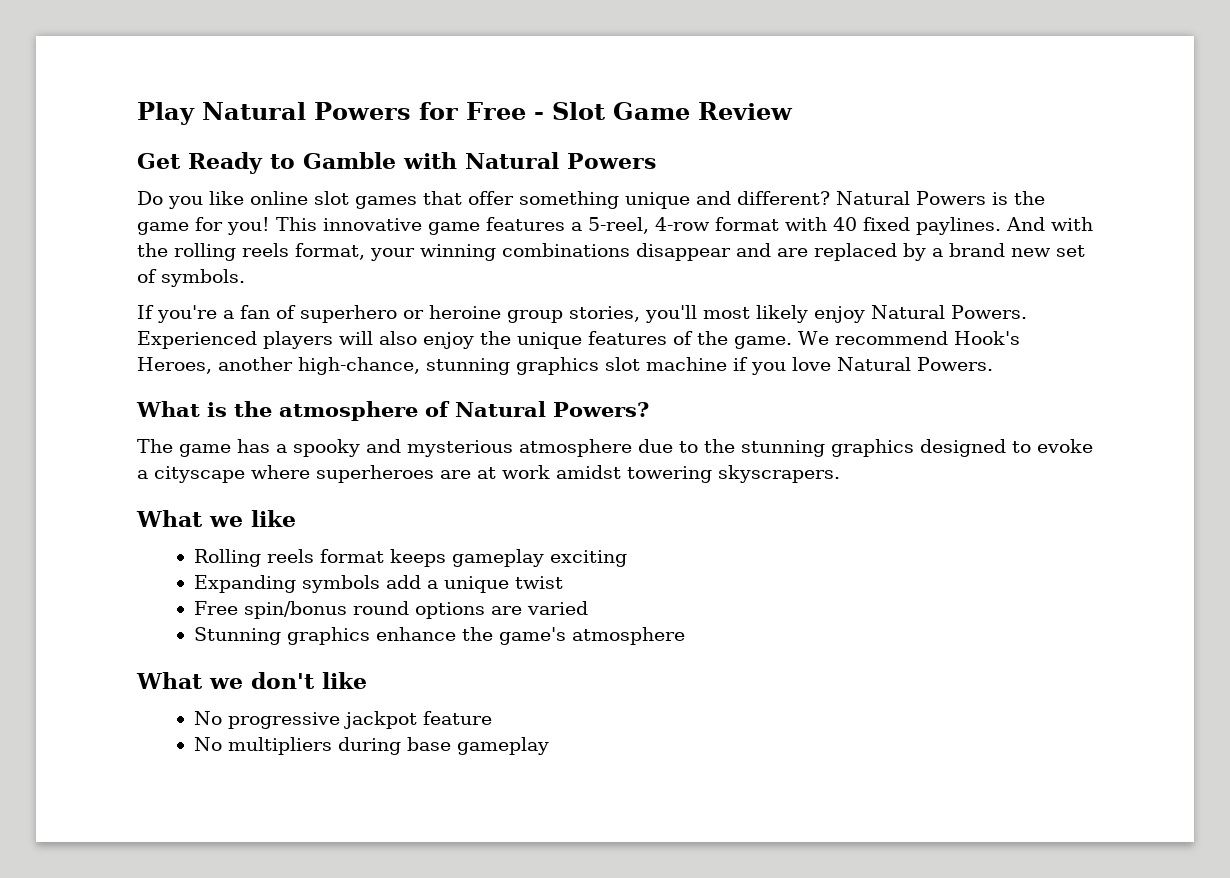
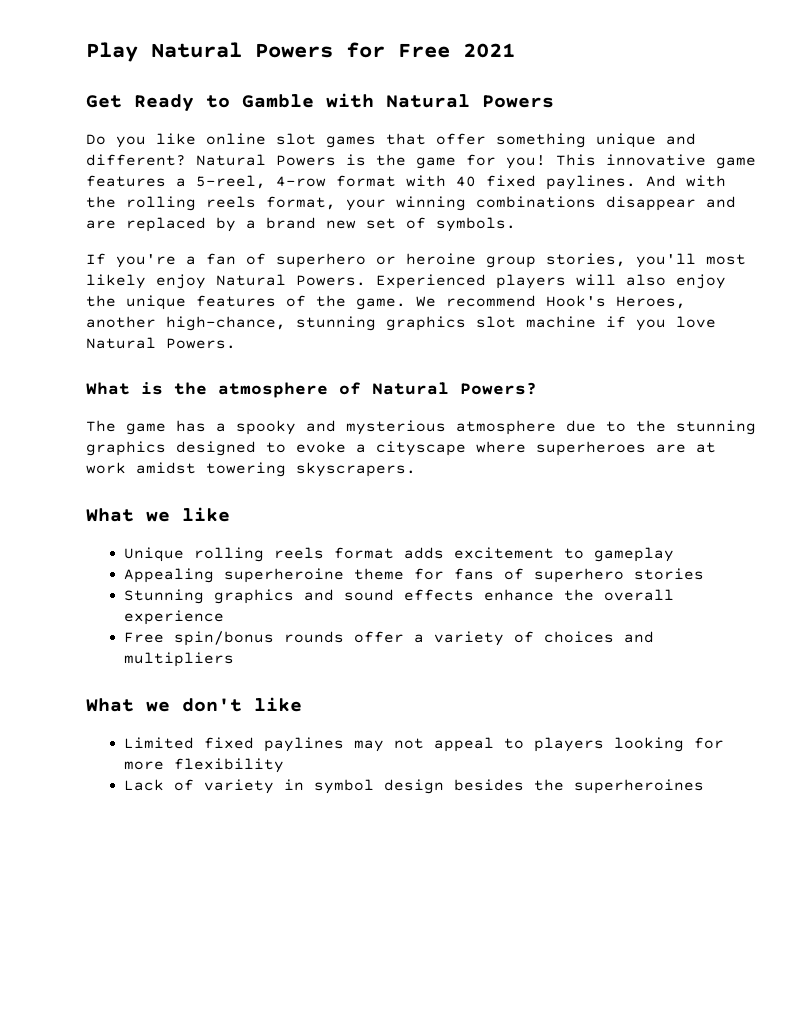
[533,102,793,120] - Slot Game Review -> [463,43,515,58] 2021
[193,549,627,567] [193,575,563,593] [193,601,588,619] [193,627,685,645] [136,672,367,689] [193,711,492,729] [193,737,549,755] Rolling reels format keeps gameplay exciting // Expanding symbols add a unique twist // Free spin/bonus round options are varied // Stunning graphics enhance the game's atmosphere // What we don't like // No progressive jackpot feature // No multipliers during base gameplay -> [124,547,675,562] [124,568,705,583] [124,589,675,604] [124,610,225,625] [124,631,655,646] [124,652,235,667] [86,697,302,712] [124,737,725,752] [124,758,285,773] [124,779,705,794] Unique rolling reels format adds excitement to gameplay // Appealing superheroine theme for fans of superhero stories // Stunning graphics and sound effects enhance the overall experience // Free spin/bonus rounds offer a variety of choices and multipliers // What we don't like // Limited fixed paylines may not appeal to players looking for more flexibility // Lack of variety in symbol design besides the superheroines

